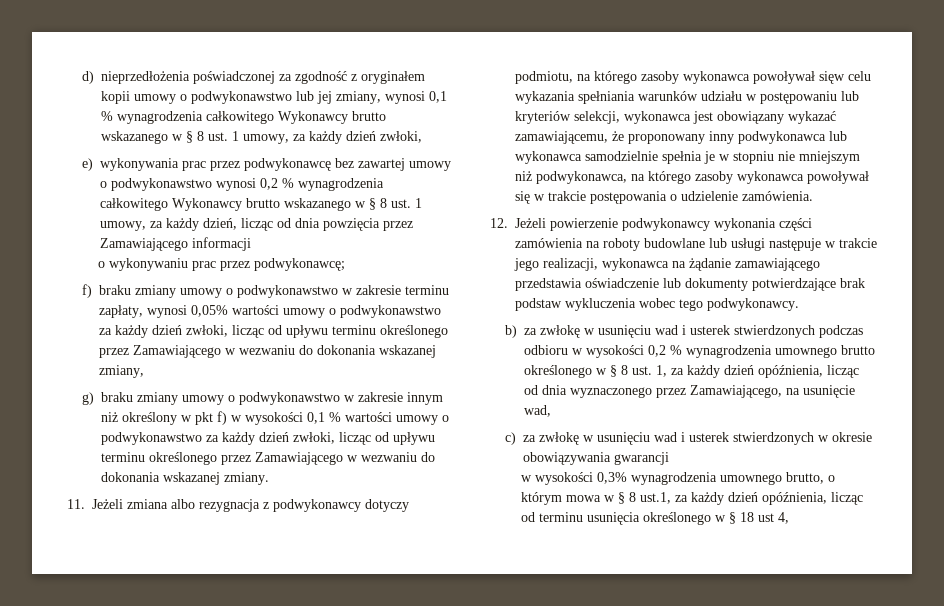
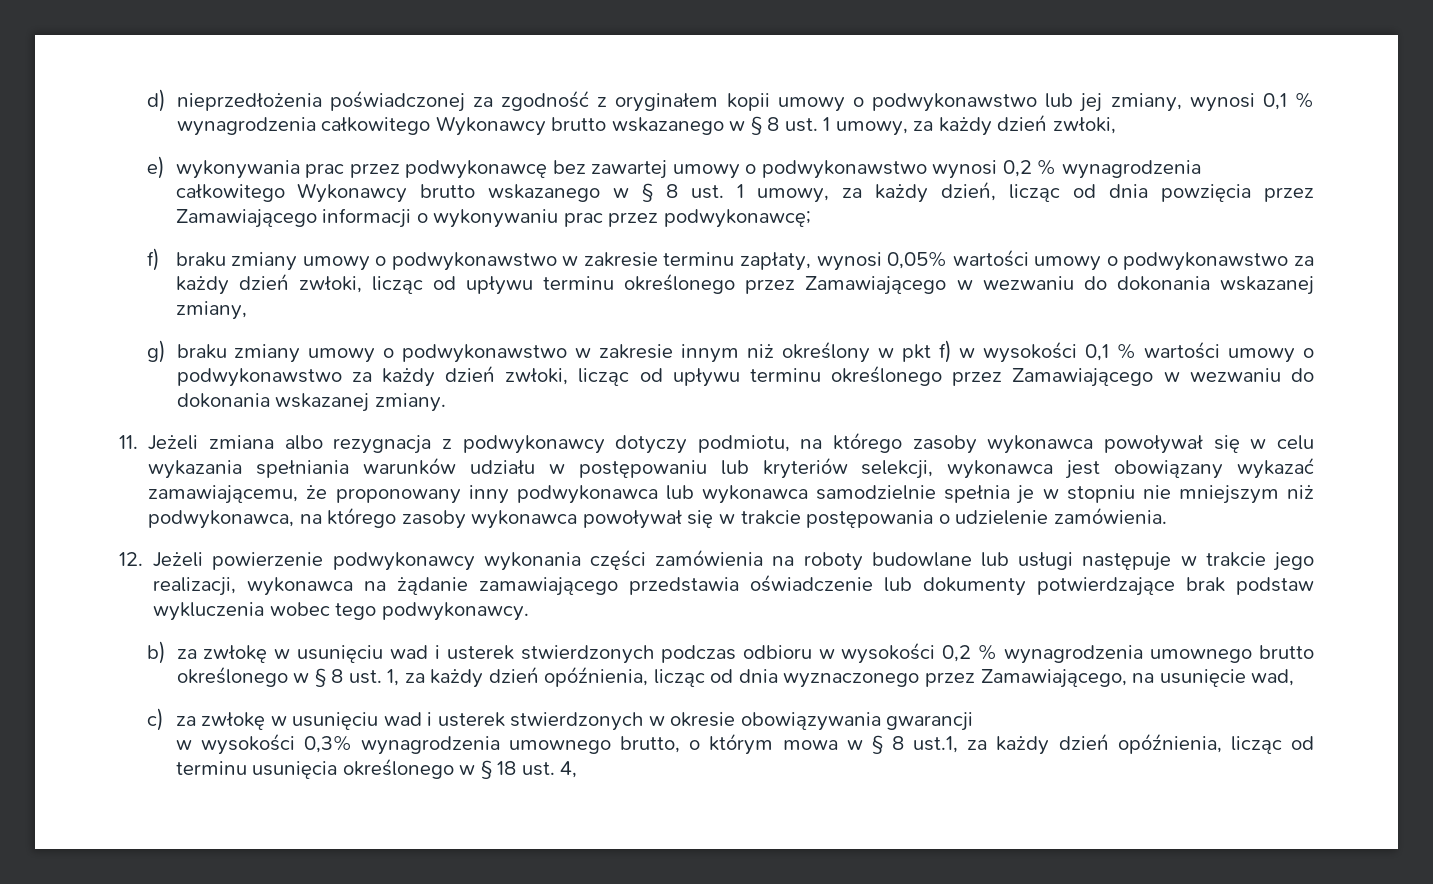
(252, 244) // -> (412, 218) none
[819,71,845,84] sięw -> [1213,435,1267,453] się w
[757,513,774,522] ust -> [521,762,555,776] ust.

